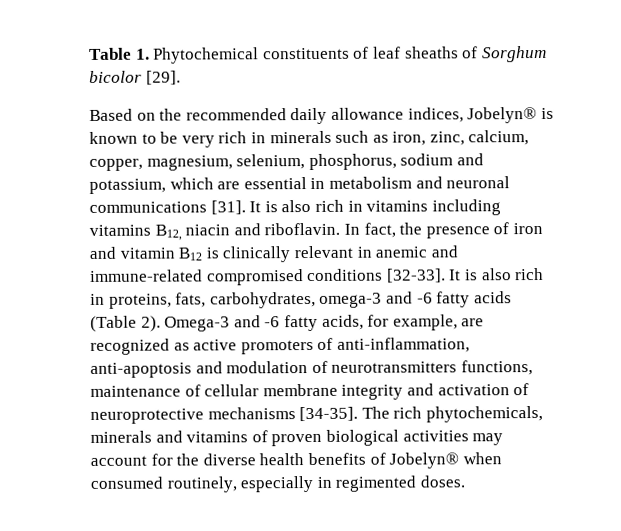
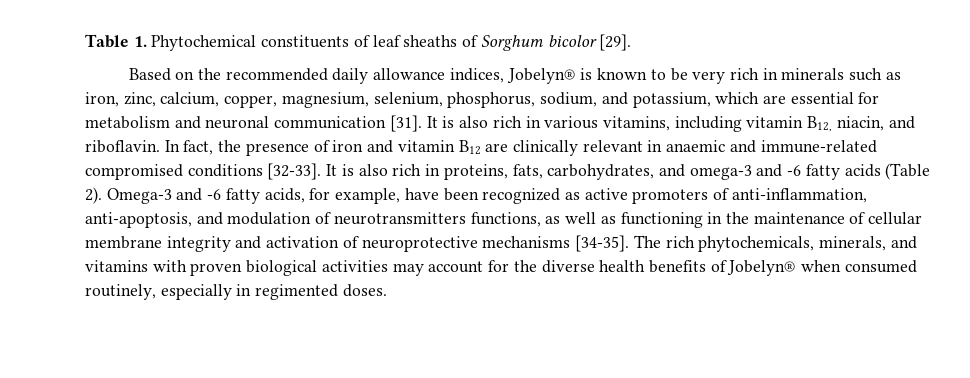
[400,153,454,166] sodium -> [540,92,598,107] sodium,
[310,177,326,189] in -> [858,92,880,104] for
[89,201,207,213] communications -> [274,116,387,129] communication
[366,199,501,216] [89,224,231,241] vitamins including vitamins B12, niacin -> [544,116,884,132] various vitamins, including vitamin B12, niacin,
[205,247,219,259] is -> [485,143,509,152] are
[375,246,428,258] anemic -> [666,140,726,152] anaemic
(316, 300) none -> [658,164,685,177] and
[461,318,485,327] are -> [404,188,479,201] have been
[90,362,192,378] anti-apoptosis -> [85,212,192,228] anti-apoptosis,
(533, 368) none -> [545,212,749,228] as well as functioning in the
[90,430,152,443] minerals -> [818,236,886,251] minerals,
[251,430,268,443] of -> [152,260,187,272] with

